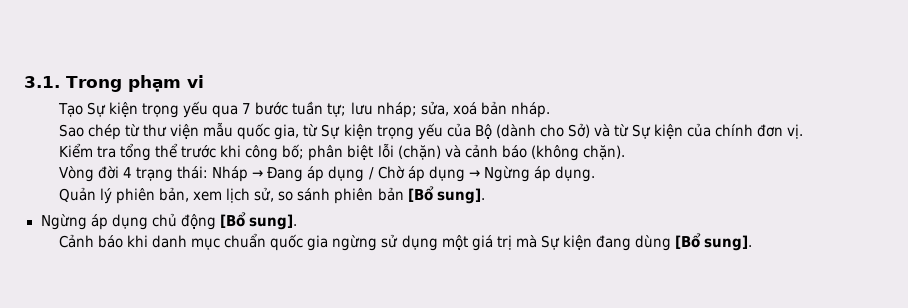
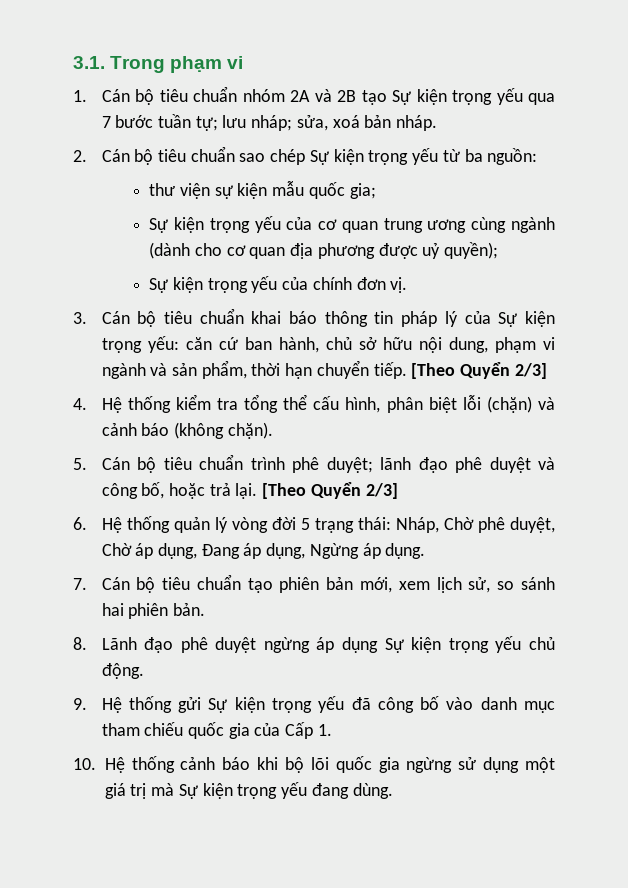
[58,103,84,117] Tạo -> [73,86,387,105] 1. Cán bộ tiêu chuẩn nhóm 2A và 2B tạo
[59,122,804,140] [59,143,305,161] Sao chép từ thư viện mẫu quốc gia, từ Sự kiện trọng yếu của Bộ (dành cho Sở) và từ Sự kiện của chính đơn vị. // Kiểm tra tổng thể trước khi công bố; -> [73,146,538,165] [149,181,376,199] [149,216,555,233] [149,242,499,259] [149,276,408,293] [73,308,556,327] [101,336,555,353] [101,360,547,379] [73,394,381,413] 2. Cán bộ tiêu chuẩn sao chép Sự kiện trọng yếu từ ba nguồn: // thư viện sự kiện mẫu quốc gia; // Sự kiện trọng yếu của cơ quan trung ương cùng ngành (dành cho cơ quan địa phương được uỷ quyền); // Sự kiện trọng yếu của chính đơn vị. // 3. Cán bộ tiêu chuẩn khai báo thông tin pháp lý của Sự kiện trọng yếu: căn cứ ban hành, chủ sở hữu nội dung, phạm vi ngành và sản phẩm, thời hạn chuyển tiếp. [Theo Quyển 2/3] // 4. Hệ thống kiểm tra tổng thể cấu hình,
[59,166,595,182] [59,187,190,204] Vòng đời 4 trạng thái: Nháp → Đang áp dụng / Chờ áp dụng → Ngừng áp dụng. // Quản lý phiên bản, -> [73,454,555,473] [101,482,398,499] [73,516,555,533] [101,543,426,559] [73,574,393,593] 5. Cán bộ tiêu chuẩn trình phê duyệt; lãnh đạo phê duyệt và công bố, hoặc trả lại. [Theo Quyển 2/3] // 6. Hệ thống quản lý vòng đời 5 trạng thái: Nháp, Chờ phê duyệt, Chờ áp dụng, Đang áp dụng, Ngừng áp dụng. // 7. Cán bộ tiêu chuẩn tạo phiên bản mới,
[334,186,485,204] [40,212,297,230] [59,233,267,250] phiên bản [Bổ sung]. // Ngừng áp dụng chủ động [Bổ sung]. // Cảnh báo khi danh mục chuẩn -> [101,603,205,619] [73,636,555,653] [101,663,144,679] [73,696,555,713] [101,722,332,739] [73,756,329,773] hai phiên bản. // 8. Lãnh đạo phê duyệt ngừng áp dụng Sự kiện trọng yếu chủ động. // 9. Hệ thống gửi Sự kiện trọng yếu đã công bố vào danh mục tham chiếu quốc gia của Cấp 1. // 10. Hệ thống cảnh báo khi bộ lõi
[595,233,753,251] đang dùng [Bổ sung]. -> [237,782,393,799] trọng yếu đang dùng.

